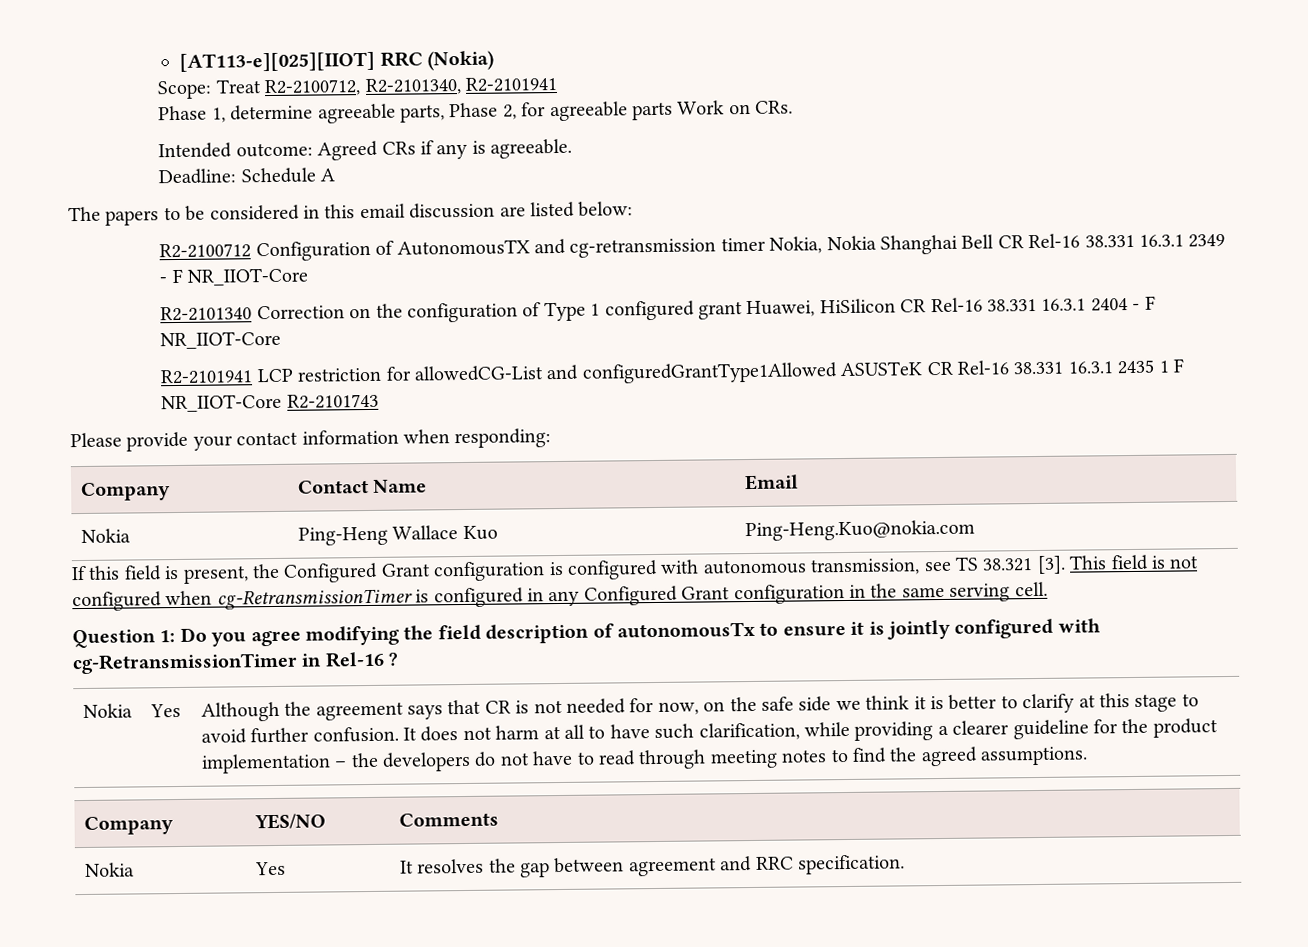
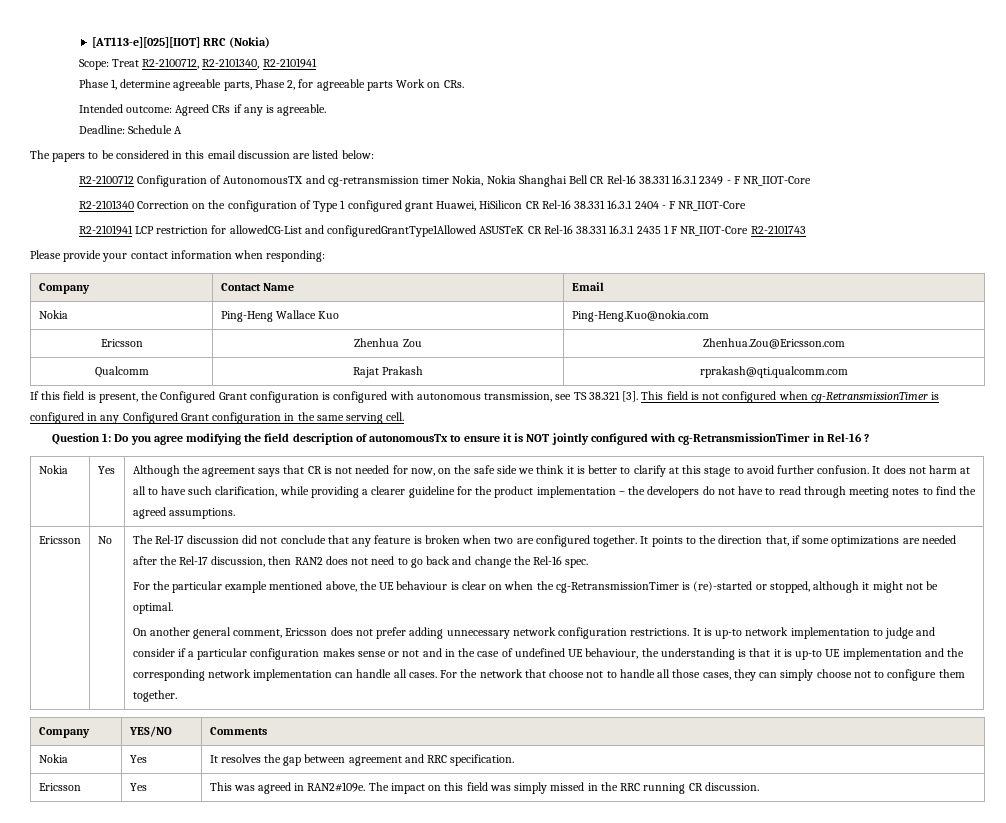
(975, 530) none -> [100,339,143,347] [354,338,422,347] [703,338,845,349] [94,366,149,378] [352,366,424,378] [700,366,848,378] // Ericsson | Zhenhua Zou | Zhenhua.Zou@Ericsson.com // Qualcomm | Rajat Prakash | rprakash@qti.qualcomm.com
(885, 628) none -> [526,434,550,442] NOT
(1089, 756) none -> [38,536,81,544] [97,536,112,544] [132,535,956,547] [132,556,589,568] [132,581,939,593] [132,602,173,614] [132,627,936,639] [132,648,964,660] [132,669,965,681] [132,690,177,702] // Ericsson | No | The Rel-17 discussion did not conclude that any feature is broken when two are configured together. It points to the direction that, if some optimizations are needed after the Rel-17 discussion, then RAN2 does not need to go back and change the Rel-16 spec. // For the particular example mentioned above, the UE behaviour is clear on when the cg-RetransmissionTimer is (re)-started or stopped, although it might not be optimal. // On another general comment, Ericsson does not prefer adding unnecessary network configuration restrictions. It is up-to network implementation to judge and consider if a particular configuration makes sense or not and in the case of undefined UE behaviour, the understanding is that it is up-to UE implementation and the corresponding network implementation can handle all cases. For the network that choose not to handle all those cases, they can simply choose not to configure them together.
(906, 864) none -> [38,783,81,791] [129,783,147,791] [209,782,759,794] // Ericsson | Yes | This was agreed in RAN2#109e. The impact on this field was simply missed in the RRC running CR discussion.

